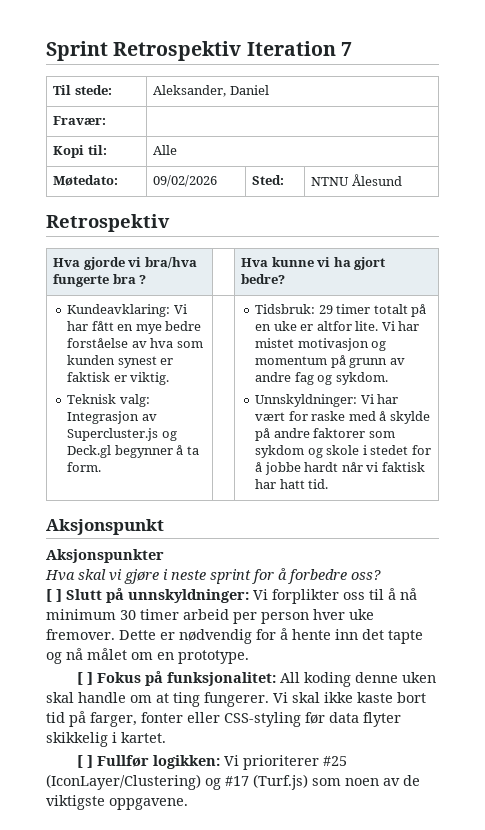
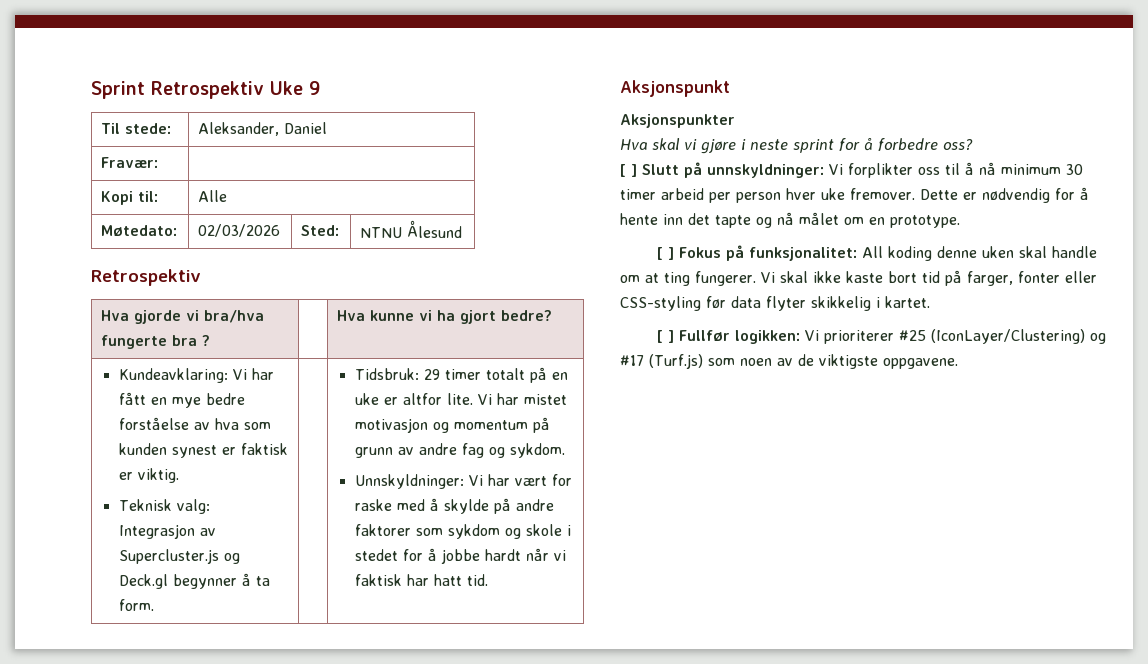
[246,41,352,56] Iteration 7 -> [270,81,320,95] Uke 9
[153,175,218,187] 09/02/2026 -> [198,224,281,237] 02/03/2026

